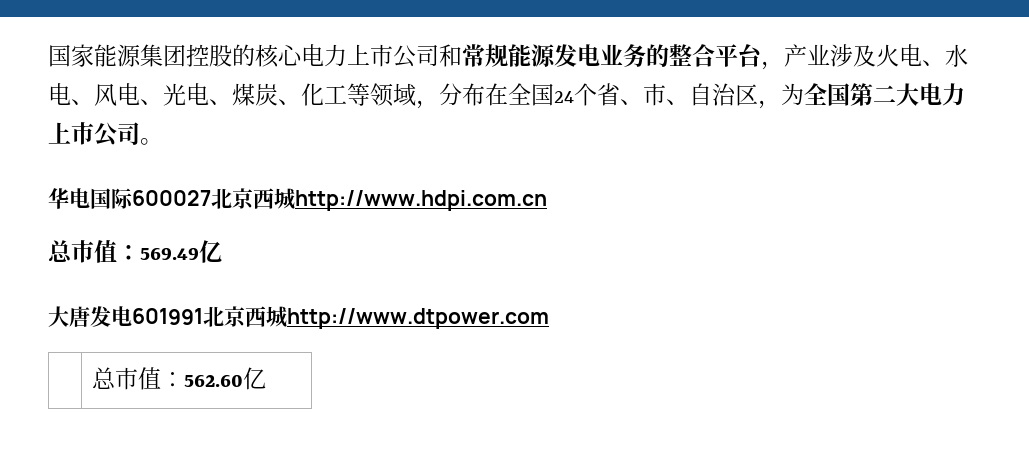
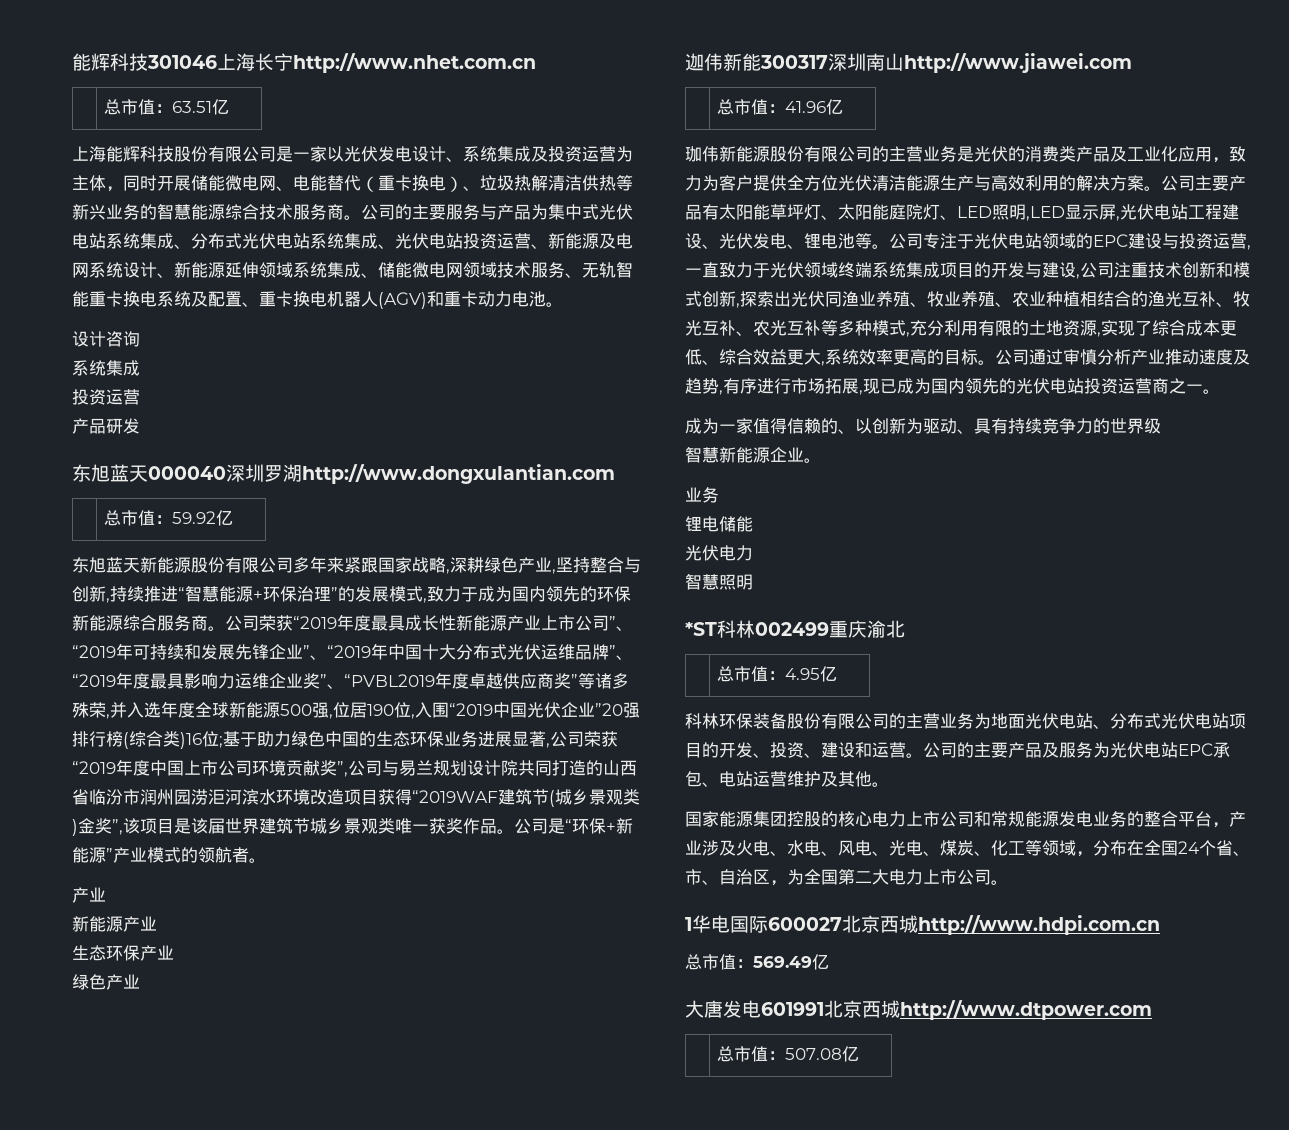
(48, 55) none -> [72,53,536,73] [103,99,229,115] [72,146,633,162] [72,175,633,192] [72,203,633,220] [72,233,633,249] [72,261,633,278] [72,291,563,309] [72,331,140,347] [72,360,140,376] [72,389,140,405] [72,418,140,434] [72,464,615,484] [103,510,233,526] [72,556,641,574] [72,585,631,603] [72,614,633,631] [72,643,633,660] [72,672,629,689] [72,701,640,719] [72,731,618,749] [72,759,637,777] [72,789,640,807] [72,818,633,836] [72,847,266,863] [72,887,106,903] [72,916,157,932] [72,945,174,961] [72,974,140,990] [685,53,1132,73] [716,99,843,115] [685,146,1246,163] [685,175,1246,191] [685,204,1239,221] [685,233,1251,250] [685,262,1250,279] [685,291,1250,308] [685,320,1237,337] [685,349,1250,366] [685,378,1220,395] [685,418,1161,434] [685,446,821,463] [685,487,719,503] [685,516,753,532] [685,545,753,561] [685,573,753,590] [685,620,905,638] [716,666,837,682] [685,713,1246,729] [685,742,1230,758] [685,771,889,787] 能辉科技301046上海长宁http://www.nhet.com.cn // | 总市值：63.51亿 // 上海能辉科技股份有限公司是一家以光伏发电设计、系统集成及投资运营为主体，同时开展储能微电网、电能替代（重卡换电）、垃圾热解清洁供热等新兴业务的智慧能源综合技术服务商。公司的主要服务与产品为集中式光伏电站系统集成、分布式光伏电站系统集成、光伏电站投资运营、新能源及电网系统设计、新能源延伸领域系统集成、储能微电网领域技术服务、无轨智能重卡换电系统及配置、重卡换电机器人(AGV)和重卡动力电池。 // 设计咨询 // 系统集成 // 投资运营 // 产品研发 // 东旭蓝天000040深圳罗湖http://www.dongxulantian.com // | 总市值：59.92亿 // 东旭蓝天新能源股份有限公司多年来紧跟国家战略,深耕绿色产业,坚持整合与创新,持续推进“智慧能源+环保治理”的发展模式,致力于成为国内领先的环保新能源综合服务商。公司荣获“2019年度最具成长性新能源产业上市公司”、“2019年可持续和发展先锋企业”、“2019年中国十大分布式光伏运维品牌”、“2019年度最具影响力运维企业奖”、“PVBL2019年度卓越供应商奖”等诸多殊荣,并入选年度全球新能源500强,位居190位,入围“2019中国光伏企业”20强排行榜(综合类)16位;基于助力绿色中国的生态环保业务进展显著,公司荣获“2019年度中国上市公司环境贡献奖”,公司与易兰规划设计院共同打造的山西省临汾市润州园涝洰河滨水环境改造项目获得“2019WAF建筑节(城乡景观类)金奖”,该项目是该届世界建筑节城乡景观类唯一获奖作品。公司是“环保+新能源”产业模式的领航者。 // 产业 // 新能源产业 // 生态环保产业 // 绿色产业 // 迦伟新能300317深圳南山http://www.jiawei.com // | 总市值：41.96亿 // 珈伟新能源股份有限公司的主营业务是光伏的消费类产品及工业化应用，致力为客户提供全方位光伏清洁能源生产与高效利用的解决方案。公司主要产品有太阳能草坪灯、太阳能庭院灯、LED照明,LED显示屏,光伏电站工程建设、光伏发电、锂电池等。公司专注于光伏电站领域的EPC建设与投资运营,一直致力于光伏领域终端系统集成项目的开发与建设,公司注重技术创新和模式创新,探索出光伏同渔业养殖、牧业养殖、农业种植相结合的渔光互补、牧光互补、农光互补等多种模式,充分利用有限的土地资源,实现了综合成本更低、综合效益更大,系统效率更高的目标。公司通过审慎分析产业推动速度及趋势,有序进行市场拓展,现已成为国内领先的光伏电站投资运营商之一。 // 成为一家值得信赖的、以创新为驱动、具有持续竞争力的世界级 // 智慧新能源企业。 // 业务 // 锂电储能 // 光伏电力 // 智慧照明 // *ST科林002499重庆渝北 // | 总市值：4.95亿 // 科林环保装备股份有限公司的主营业务为地面光伏电站、分布式光伏电站项目的开发、投资、建设和运营。公司的主要产品及服务为光伏电站EPC承包、电站运营维护及其他。 //
(163, 141) none -> [685,917,692,931] 1
[184,374,244,387] 562.60 -> [784,1048,842,1060] 507.08

